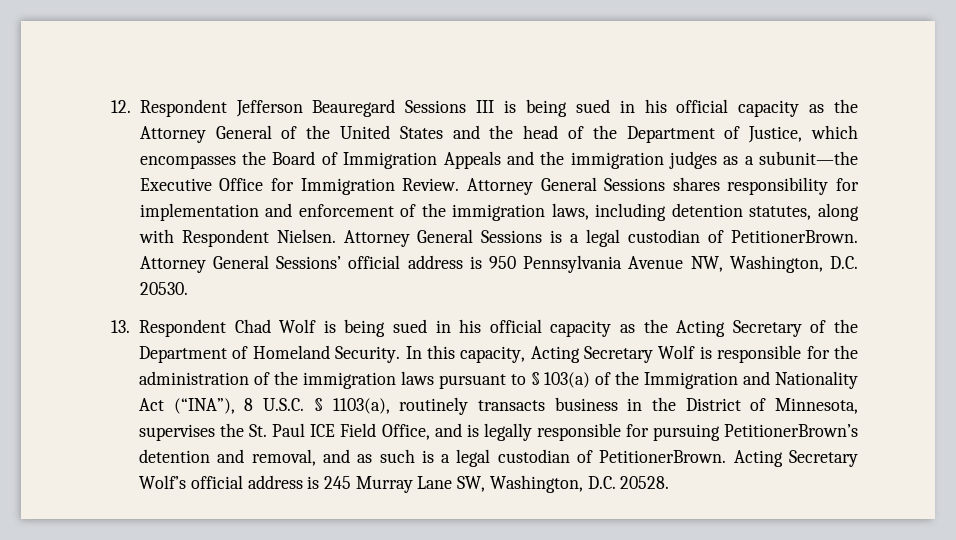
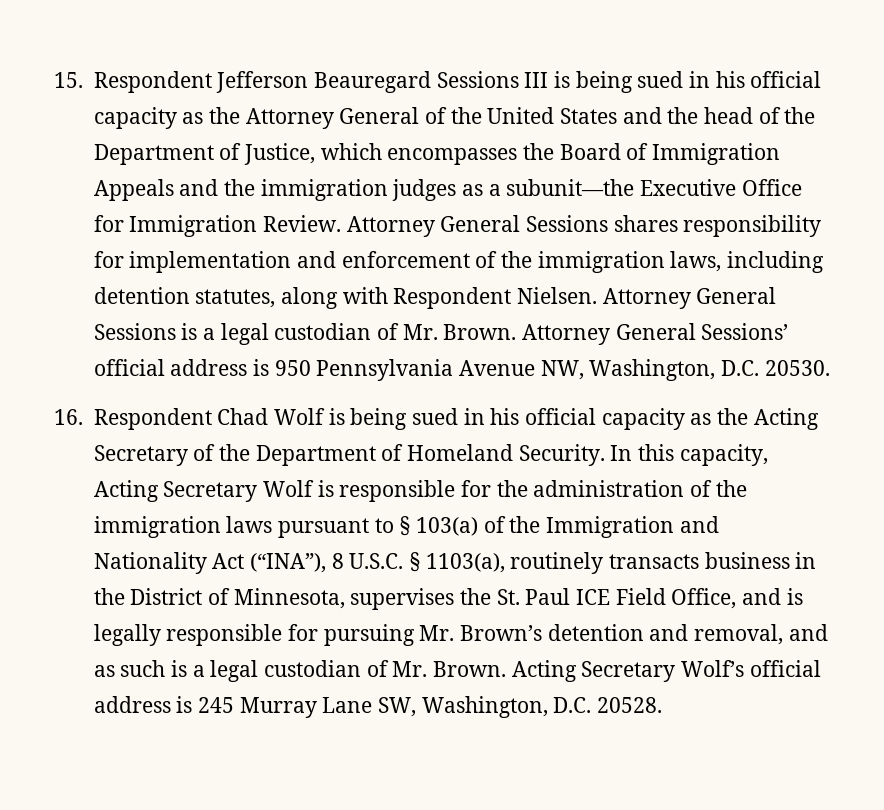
[111,100,131,113] 12. -> [54,72,83,88] 15.
[730,230,858,243] PetitionerBrown. -> [402,324,517,340] Mr. Brown.
[111,320,130,333] 13. -> [54,409,83,425] 16.
[724,424,859,437] PetitionerBrown’s -> [419,625,542,641] Mr. Brown’s
[599,450,727,463] PetitionerBrown. -> [392,661,506,677] Mr. Brown.

